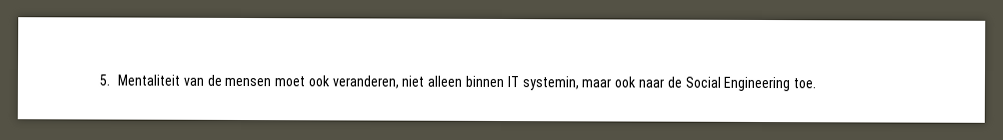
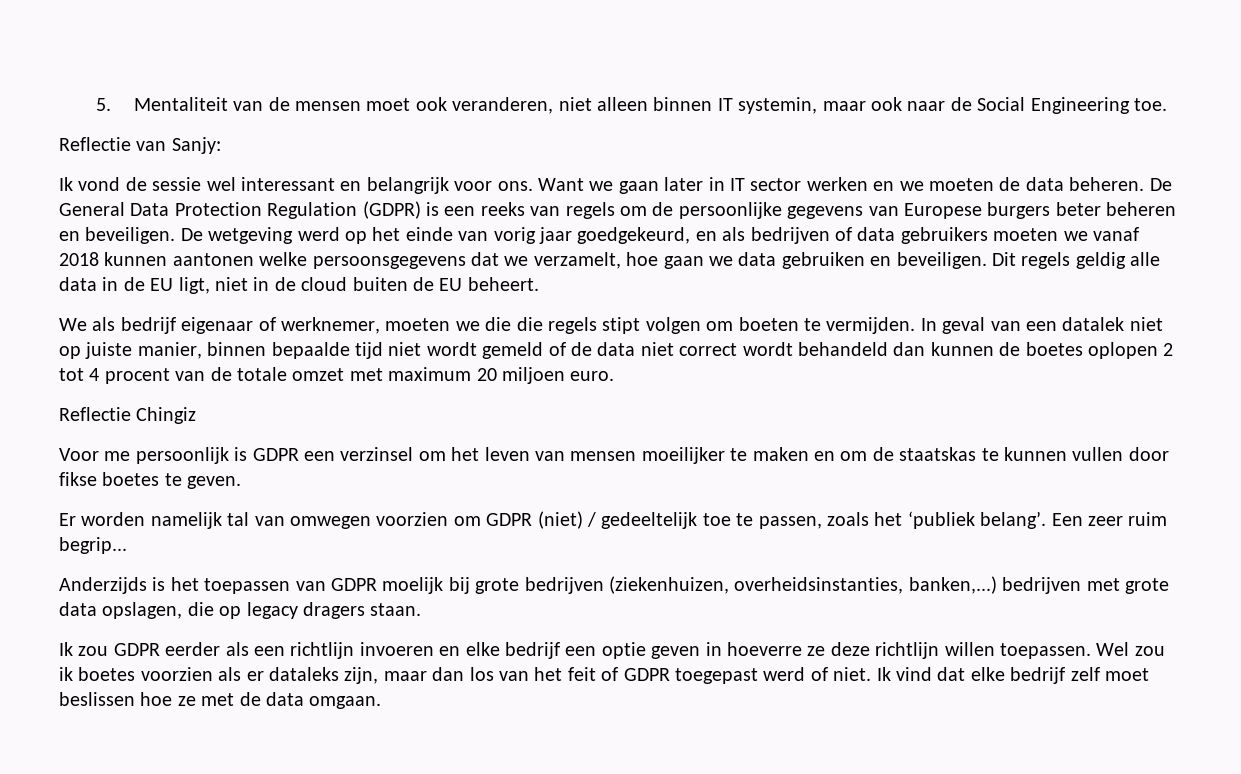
(817, 83) none -> [59,137,221,154] [59,177,1172,194] [59,201,1177,219] [59,227,1139,244] [59,252,1161,269] [59,277,539,294] [59,317,1163,334] [59,342,1174,359] [59,367,615,384] [59,407,197,424] [59,447,1169,464] [59,472,242,489] [59,511,1168,529] [59,537,127,554] [59,576,1169,594] [59,602,422,619] [59,642,1165,659] [59,667,1149,684] [59,692,382,709] // Reflectie van Sanjy: // Ik vond de sessie wel interessant en belangrijk voor ons. Want we gaan later in IT sector werken en we moeten de data beheren. De General Data Protection Regulation (GDPR) is een reeks van regels om de persoonlijke gegevens van Europese burgers beter beheren en beveiligen. De wetgeving werd op het einde van vorig jaar goedgekeurd, en als bedrijven of data gebruikers moeten we vanaf 2018 kunnen aantonen welke persoonsgegevens dat we verzamelt, hoe gaan we data gebruiken en beveiligen. Dit regels geldig alle data in de EU ligt, niet in de cloud buiten de EU beheert. // We als bedrijf eigenaar of werknemer, moeten we die die regels stipt volgen om boeten te vermijden. In geval van een datalek niet op juiste manier, binnen bepaalde tijd niet wordt gemeld of de data niet correct wordt behandeld dan kunnen de boetes oplopen 2 tot 4 procent van de totale omzet met maximum 20 miljoen euro. // Reflectie Chingiz // Voor me persoonlijk is GDPR een verzinsel om het leven van mensen moeilijker te maken en om de staatskas te kunnen vullen door fikse boetes te geven. // Er worden namelijk tal van omwegen voorzien om GDPR (niet) / gedeeltelijk toe te passen, zoals het ‘publiek belang’. Een zeer ruim begrip... // Anderzijds is het toepassen van GDPR moelijk bij grote bedrijven (ziekenhuizen, overheidsinstanties, banken,...) bedrijven met grote data opslagen, die op legacy dragers staan. // Ik zou GDPR eerder als een richtlijn invoeren en elke bedrijf een optie geven in hoeverre ze deze richtlijn willen toepassen. Wel zou ik boetes voorzien als er dataleks zijn, maar dan los van het feit of GDPR toegepast werd of niet. Ik vind dat elke bedrijf zelf moet beslissen hoe ze met de data omgaan.

